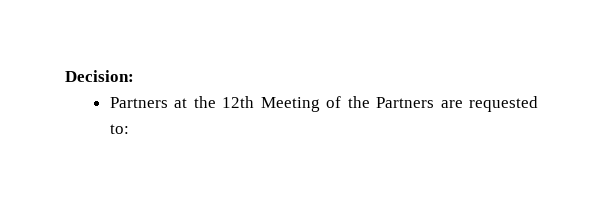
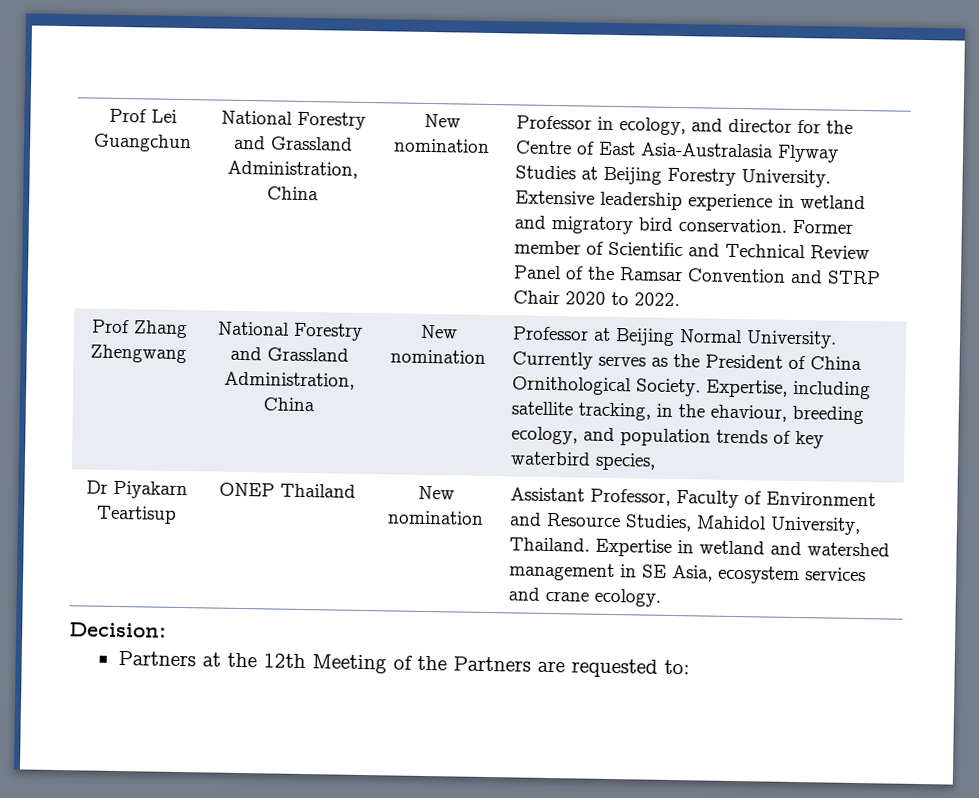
(65, 76) none -> [108,108,177,123] [92,133,192,153] [220,110,366,130] [233,135,353,151] [226,160,358,179] [267,186,319,201] [423,113,461,128] [394,138,490,153] [516,115,854,136] [515,140,840,163] [515,165,832,188] [515,190,867,212] [514,215,854,235] [514,240,871,260] [513,265,882,285] [513,290,681,307] [91,319,188,339] [90,344,187,364] [217,321,363,341] [229,346,349,362] [223,371,355,390] [263,397,315,412] [419,324,458,339] [390,349,486,364] [512,326,838,349] [512,351,863,371] [512,376,872,400] [511,401,865,425] [511,426,825,449] [510,451,657,471] [85,480,188,500] [95,505,177,524] [218,482,356,498] [417,485,455,500] [387,510,484,525] [510,487,877,509] [509,512,862,536] [509,537,891,557] [509,562,867,585] [508,587,662,607] Prof Lei Guangchun | National Forestry and Grassland Administration, China | New nomination | Professor in ecology, and director for the Centre of East Asia-Australasia Flyway Studies at Beijing Forestry University. Extensive leadership experience in wetland and migratory bird conservation. Former member of Scientific and Technical Review Panel of the Ramsar Convention and STRP Chair 2020 to 2022. // Prof Zhang Zhengwang | National Forestry and Grassland Administration, China | New nomination | Professor at Beijing Normal University. Currently serves as the President of China Ornithological Society. Expertise, including satellite tracking, in the ehaviour, breeding ecology, and population trends of key waterbird species, // Dr Piyakarn Teartisup | ONEP Thailand | New nomination | Assistant Professor, Faculty of Environment and Resource Studies, Mahidol University, Thailand. Expertise in wetland and watershed management in SE Asia, ecosystem services and crane ecology. //

